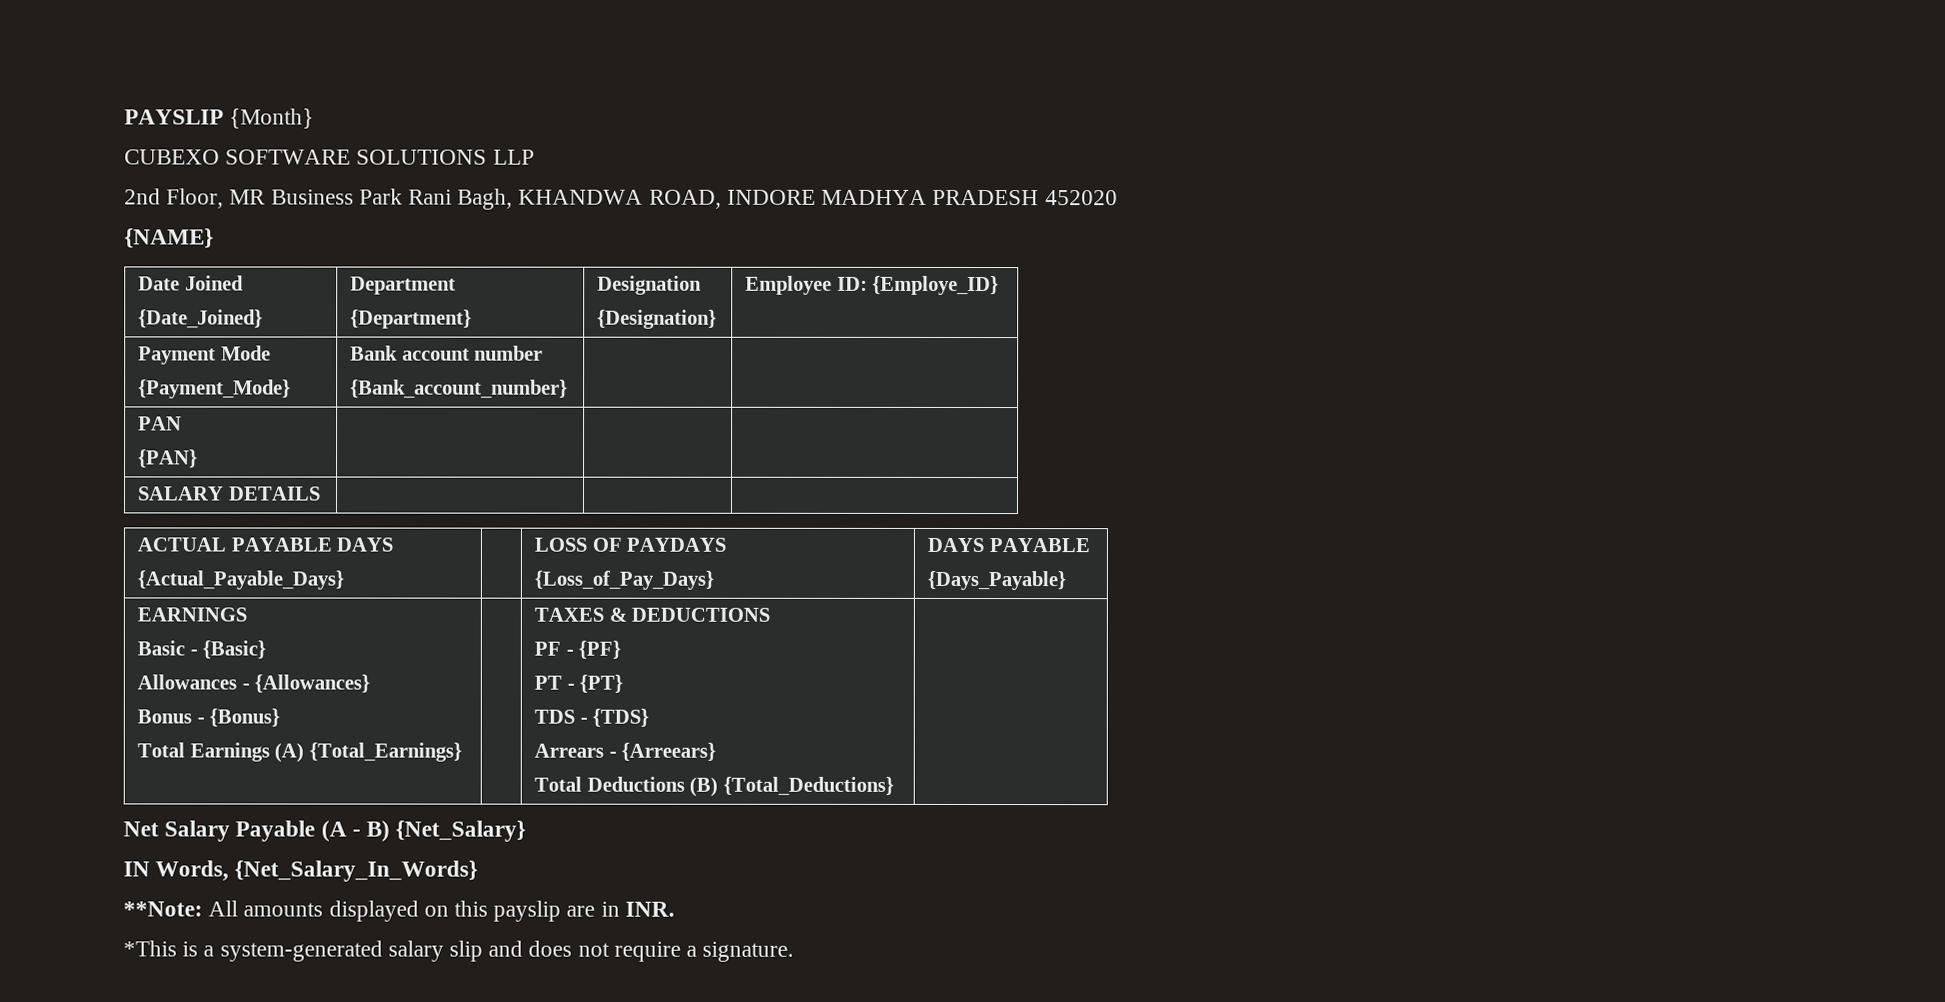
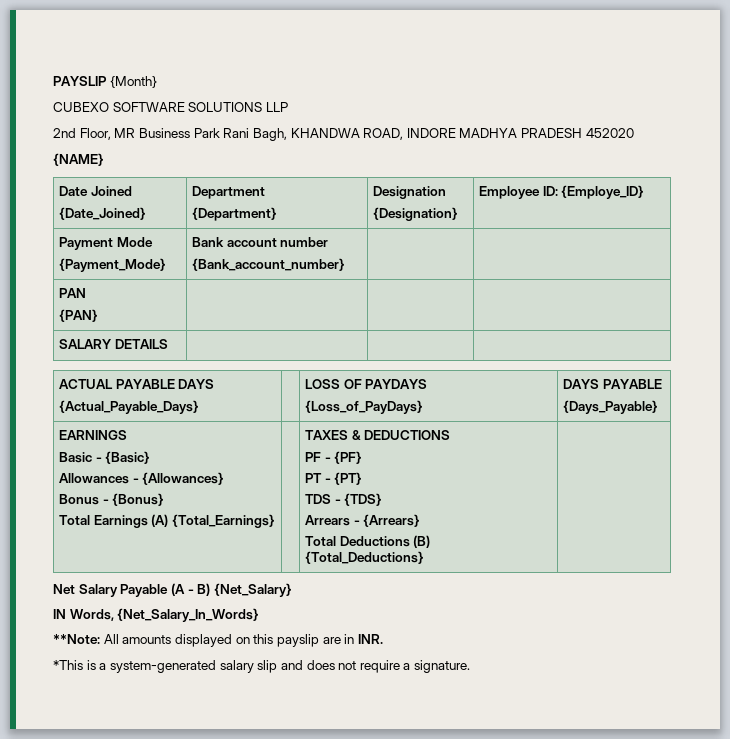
[534,570,715,590] {Loss_of_Pay_Days} -> [304,400,423,414] {Loss_of_PayDays}
[621,742,717,762] {Arreears} -> [363,514,421,527] {Arrears}

